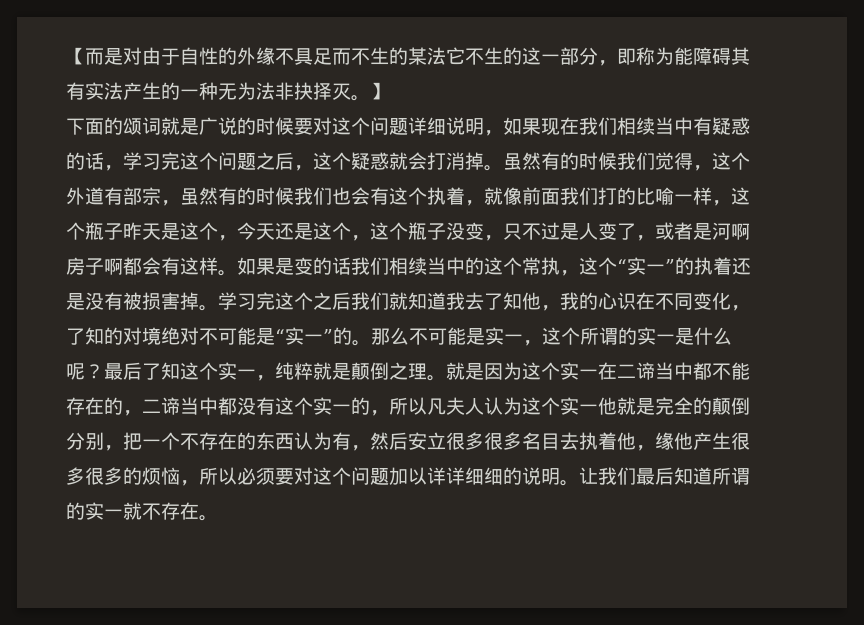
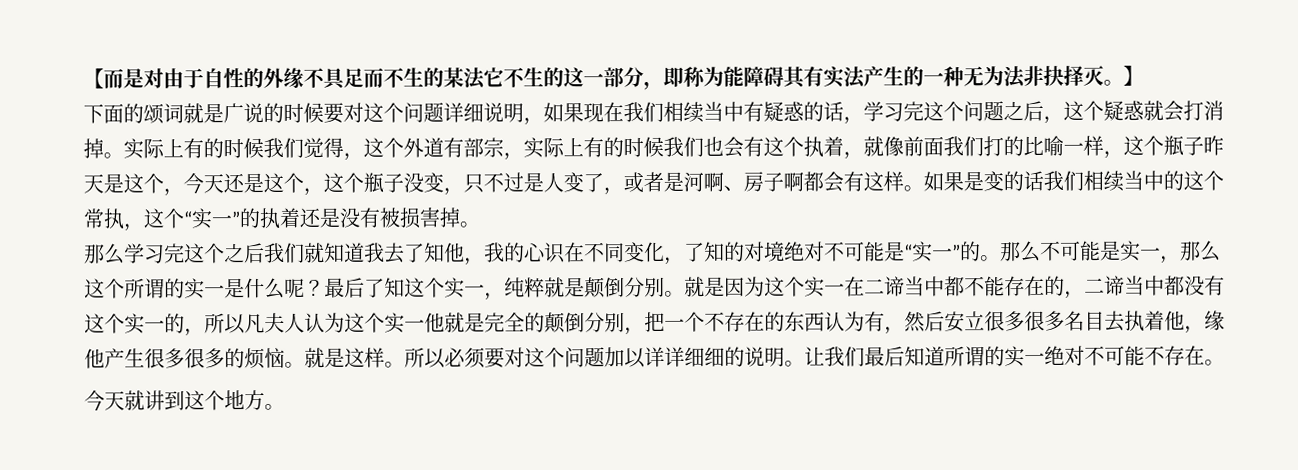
[503,152,541,170] 虽然 -> [123,138,184,160] 实际上
[180,187,218,205] 虽然 -> [523,137,584,159] 实际上
(750, 231) none -> [723,185,744,191] 、
(218, 308) none -> [84,243,125,265] // 那么
(542, 343) none -> [1180,240,1221,262] 那么
[389,362,427,380] 之理 -> [624,276,665,298] 分别
[180,480,199,486] ， -> [284,347,405,368] 。就是这样。
[123,502,142,520] 就 -> [1044,345,1145,366] 绝对不可能
(218, 518) none -> [84,390,285,412] // 今天就讲到这个地方。

